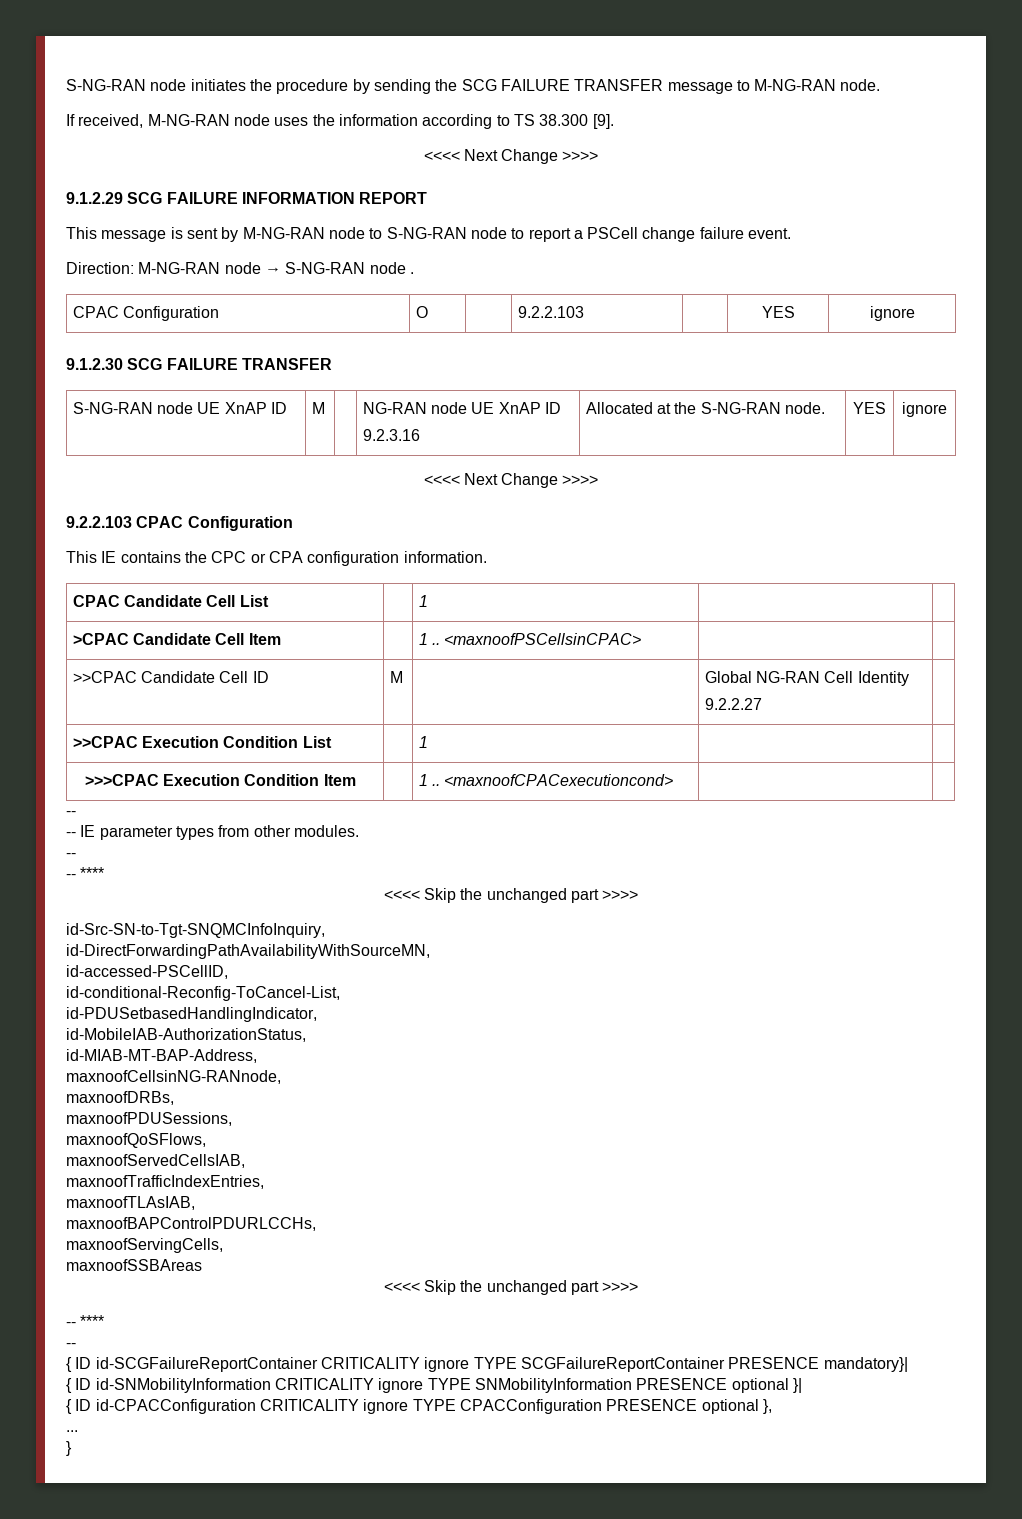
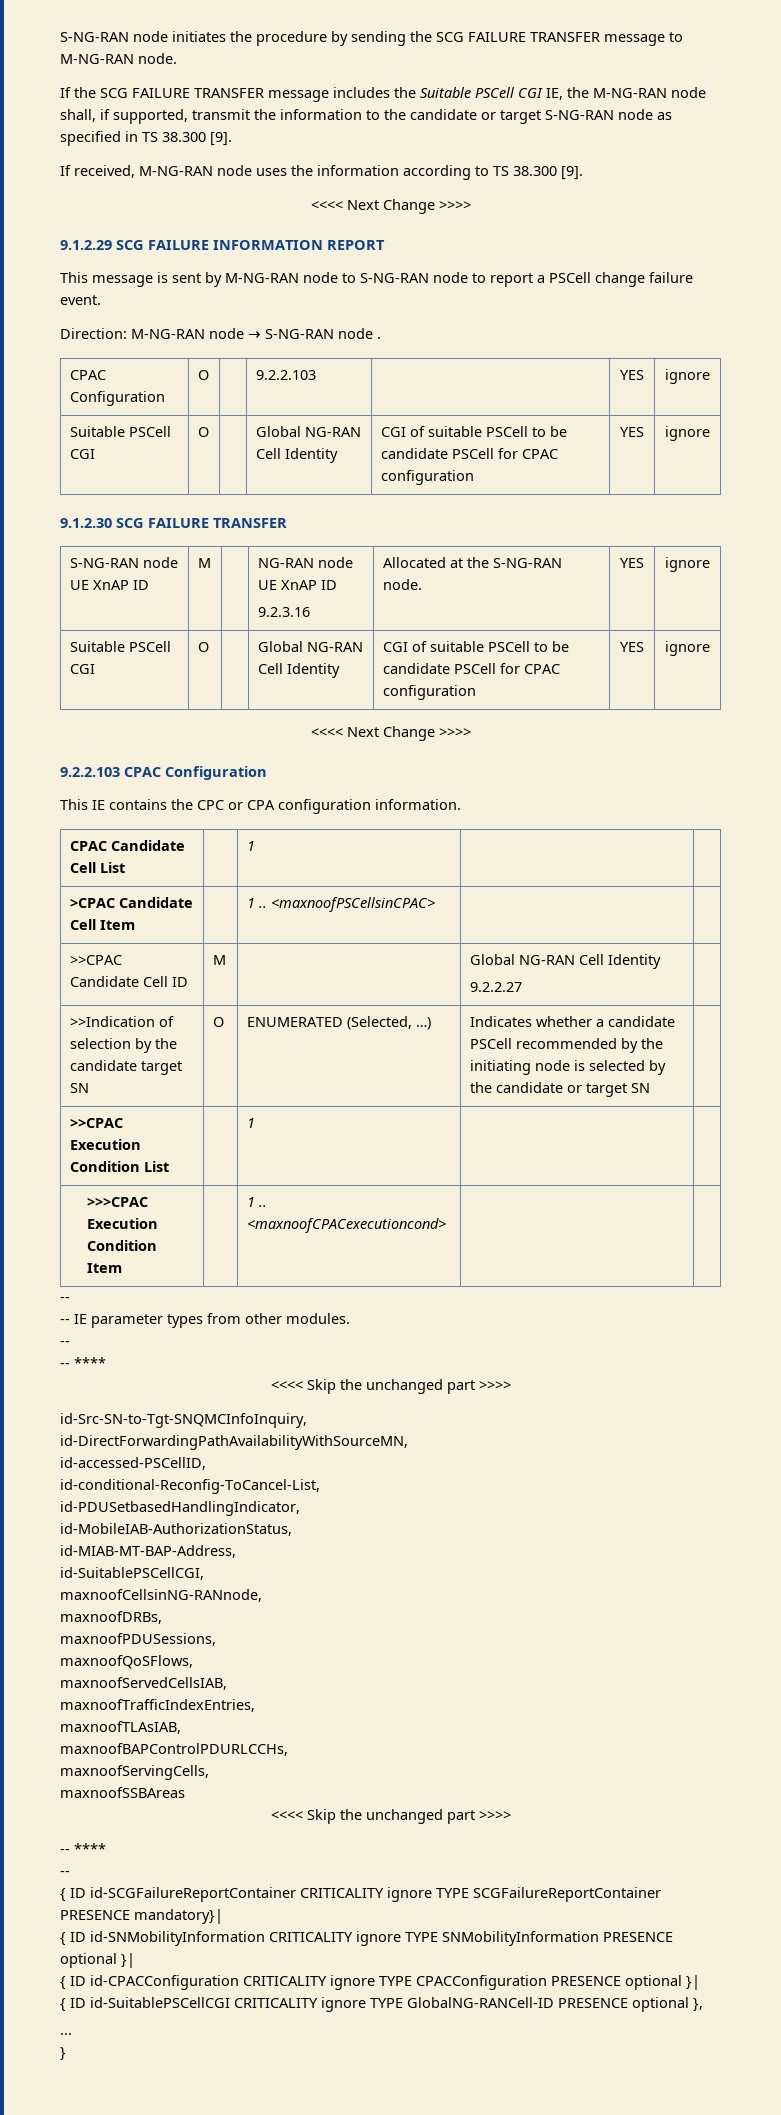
(881, 85) none -> [60,87,706,102] [60,109,672,124] [60,131,232,146] // If the SCG FAILURE TRANSFER message includes the Suitable PSCell CGI IE, the M-NG-RAN node shall, if supported, transmit the information to the candidate or target S-NG-RAN node as specified in TS 38.300 [9].
(915, 313) none -> [69,426,171,437] [69,449,95,459] [197,427,209,437] [255,426,361,437] [255,448,338,463] [380,426,567,437] [380,448,558,459] [380,470,474,485] [620,427,644,437] [665,426,710,441] // Suitable PSCell CGI | O | | Global NG-RAN Cell Identity | CGI of suitable PSCell to be candidate PSCell for CPAC configuration | YES | ignore
(947, 409) none -> [69,641,171,652] [69,664,95,674] [197,642,209,652] [257,641,363,652] [257,663,340,678] [382,641,569,652] [382,663,560,674] [382,685,476,700] [620,642,644,652] [665,641,710,656] // Suitable PSCell CGI | O | | Global NG-RAN Cell Identity | CGI of suitable PSCell to be candidate PSCell for CPAC configuration | YES | ignore
(762, 704) none -> [69,1016,174,1027] [69,1038,177,1053] [69,1060,182,1075] [69,1083,89,1093] [212,1017,224,1027] [246,1016,431,1030] [469,1016,675,1027] [469,1038,663,1053] [469,1060,666,1075] [469,1082,650,1097] // >>Indication of selection by the candidate target SN | O | ENUMERATED (Selected, …) | Indicates whether a candidate PSCell recommended by the initiating node is selected by the candidate or target SN |
(257, 1056) none -> [60,1567,204,1580] // id-SuitablePSCellCGI,
(759, 1406) none -> [686,1975,700,1990] [60,1997,689,2012] }| // { ID id-SuitablePSCellCGI CRITICALITY ignore TYPE GlobalNG-RANCell-ID PRESENCE optional

